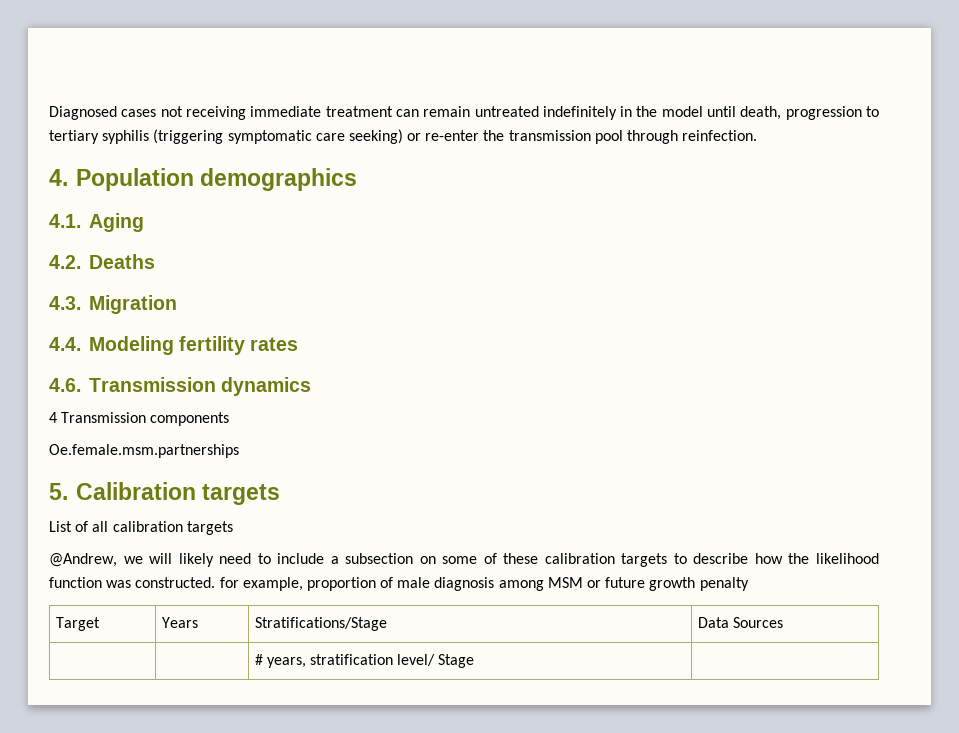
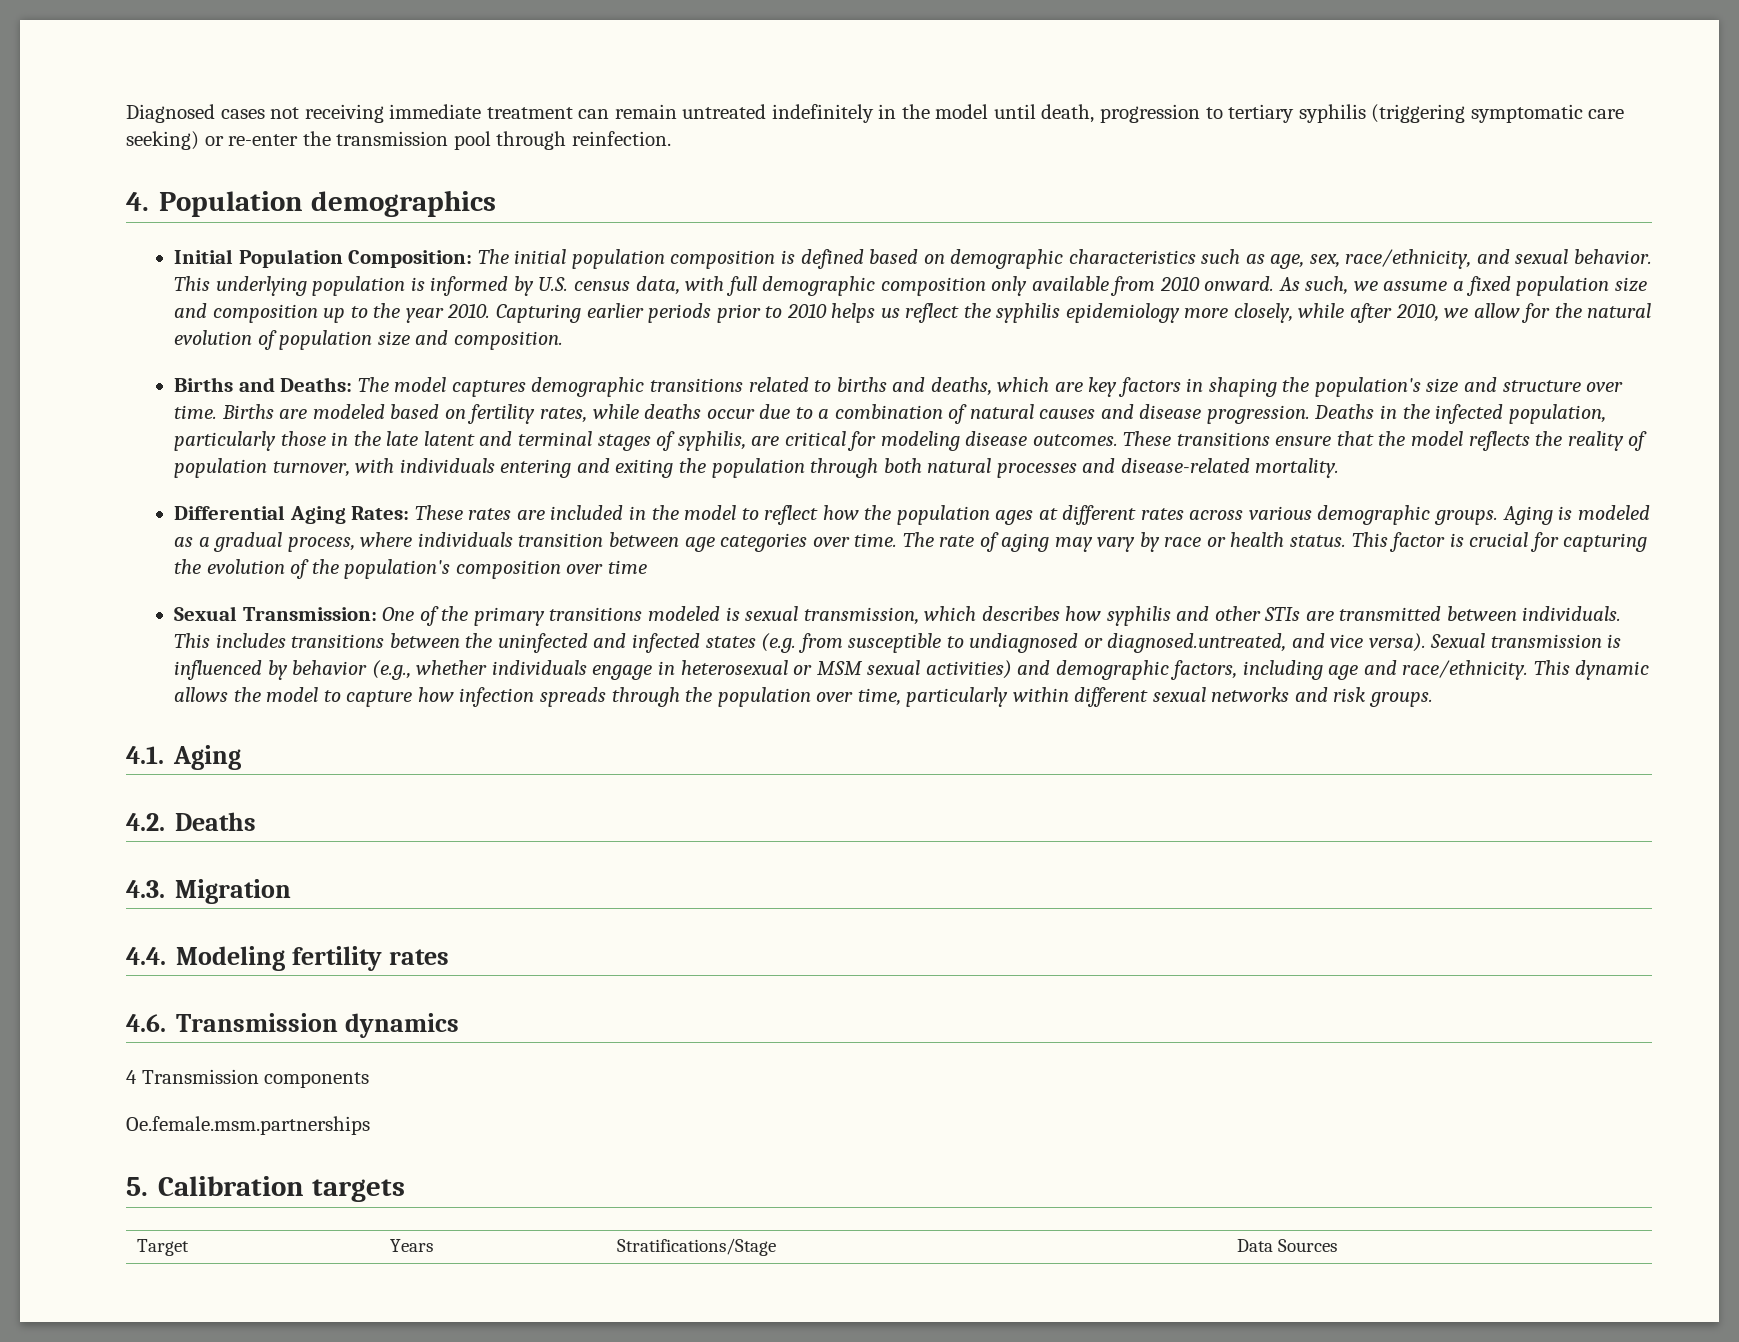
(357, 179) none -> [174,249,1652,269] [174,276,1647,296] [174,303,1652,323] [174,330,563,350] [174,377,1624,397] [174,404,1606,424] [174,431,1648,451] [174,458,1340,478] [174,505,1650,525] [174,532,1648,552] [174,559,647,579] [174,606,1622,626] [174,633,1622,653] [174,660,1650,680] [174,687,1433,707] // Initial Population Composition: The initial population composition is defined based on demographic characteristics such as age, sex, race/ethnicity, and sexual behavior. This underlying population is informed by U.S. census data, with full demographic composition only available from 2010 onward. As such, we assume a fixed population size and composition up to the year 2010. Capturing earlier periods prior to 2010 helps us reflect the syphilis epidemiology more closely, while after 2010, we allow for the natural evolution of population size and composition. // Births and Deaths: The model captures demographic transitions related to births and deaths, which are key factors in shaping the population's size and structure over time. Births are modeled based on fertility rates, while deaths occur due to a combination of natural causes and disease progression. Deaths in the infected population, particularly those in the late latent and terminal stages of syphilis, are critical for modeling disease outcomes. These transitions ensure that the model reflects the reality of population turnover, with individuals entering and exiting the population through both natural processes and disease-related mortality. // Differential Aging Rates: These rates are included in the model to reflect how the population ages at different rates across various demographic groups. Aging is modeled as a gradual process, where individuals transition between age categories over time. The rate of aging may vary by race or health status. This factor is crucial for capturing the evolution of the population's composition over time // Sexual Transmission: One of the primary transitions modeled is sexual transmission, which describes how syphilis and other STIs are transmitted between individuals. This includes transitions between the uninfected and infected states (e.g. from susceptible to undiagnosed or diagnosed.untreated, and vice versa). Sexual transmission is influenced by behavior (e.g., whether individuals engage in heterosexual or MSM sexual activities) and demographic factors, including age and race/ethnicity. This dynamic allows the model to capture how infection spreads through the population over time, particularly within different sexual networks and risk groups.
[49,521,233,535] [49,553,879,567] [49,577,749,591] // List of all calibration targets // @Andrew, we will likely need to include a subsection on some of these calibration targets to describe how the likelihood function was constructed. for example, proportion of male diagnosis among MSM or future growth penalty -> (406, 1190) none
[254,654,475,668] // | | # years, stratification level/ Stage | -> (1338, 1245) none

